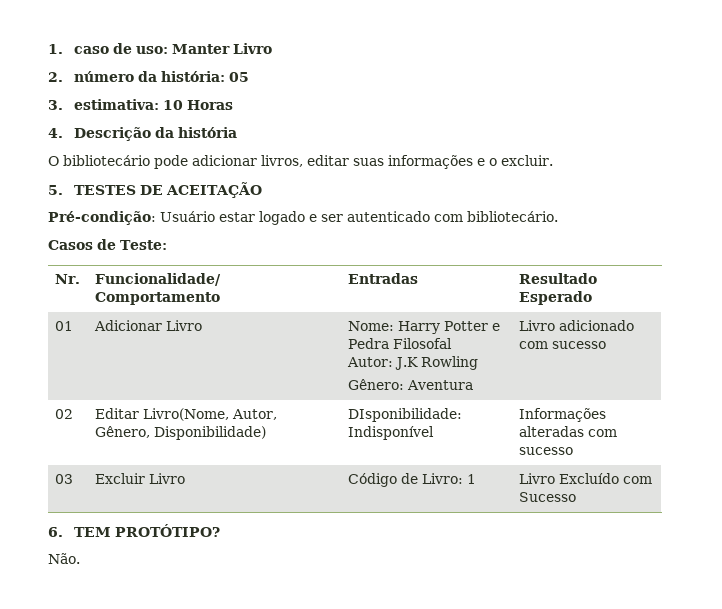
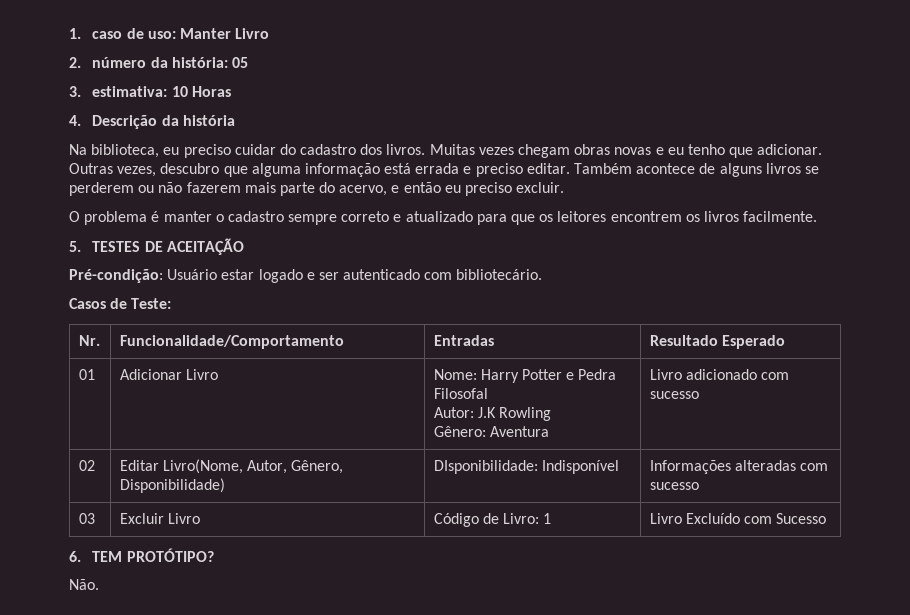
[48,155,553,169] O bibliotecário pode adicionar livros, editar suas informações e o excluir. -> [69,144,823,158] [69,163,819,177] [69,182,565,196] [69,211,818,225] Na biblioteca, eu preciso cuidar do cadastro dos livros. Muitas vezes chegam obras novas e eu tenho que adicionar. Outras vezes, descubro que alguma informação está errada e preciso editar. Também acontece de alguns livros se perderem ou não fazerem mais parte do acervo, e então eu preciso excluir. // O problema é manter o cadastro sempre correto e atualizado para que os leitores encontrem os livros facilmente.

